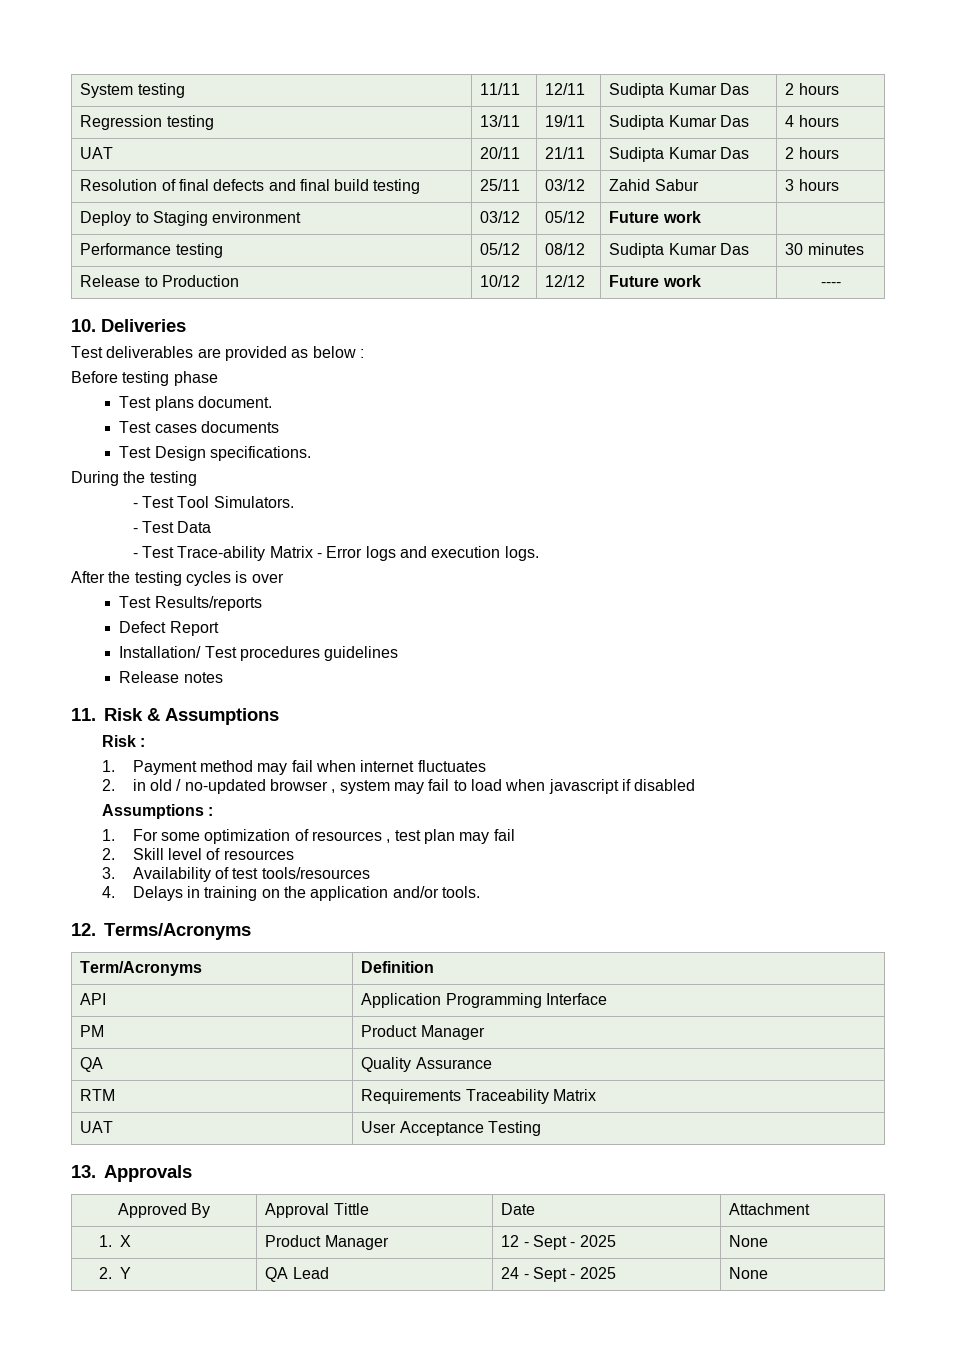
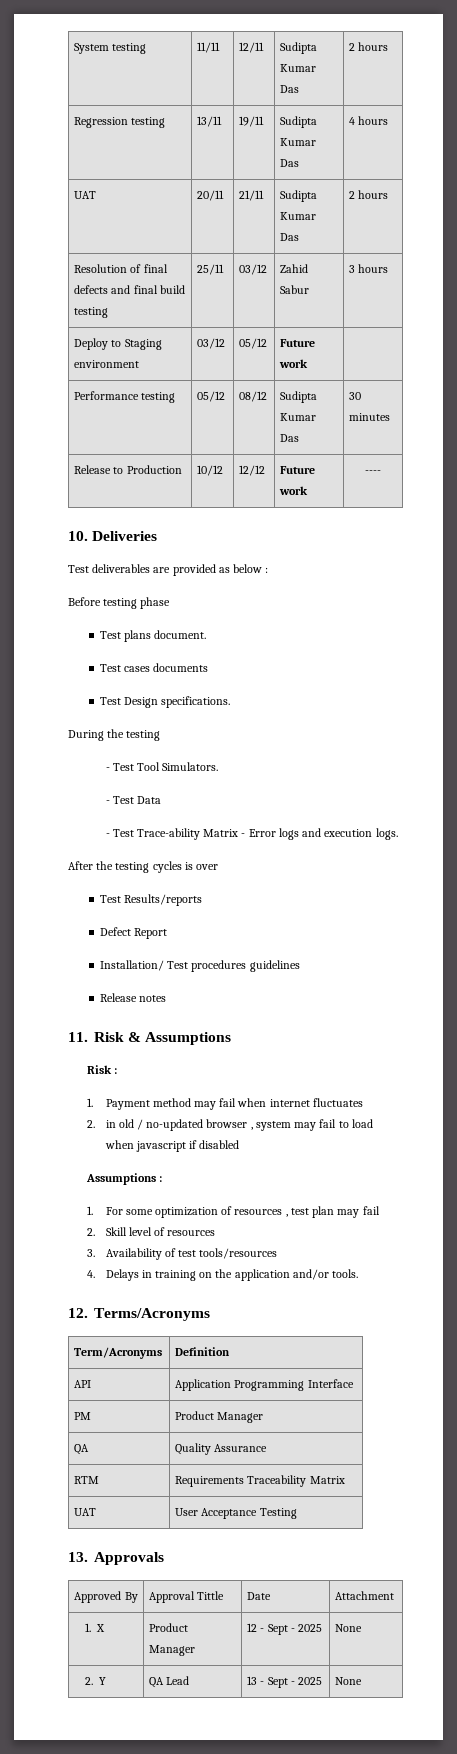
[501,1267,520,1279] 24 -> [247,1676,258,1685] 13

